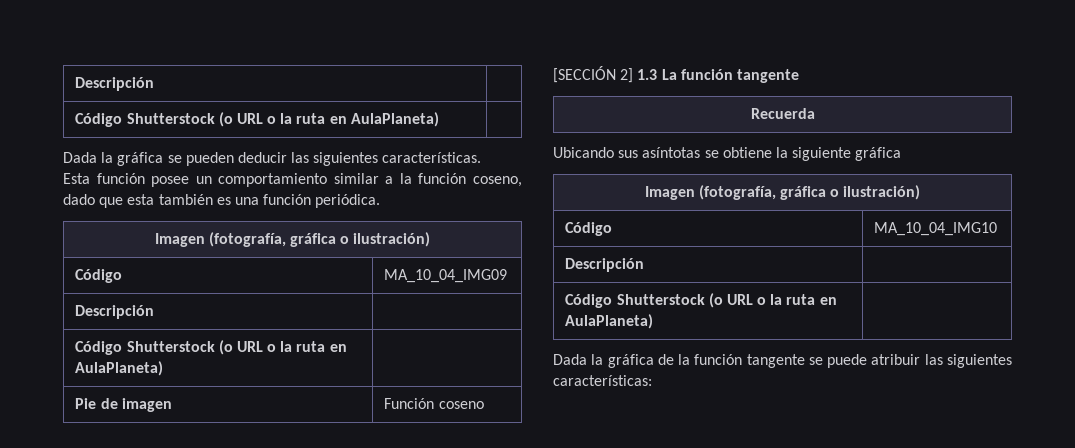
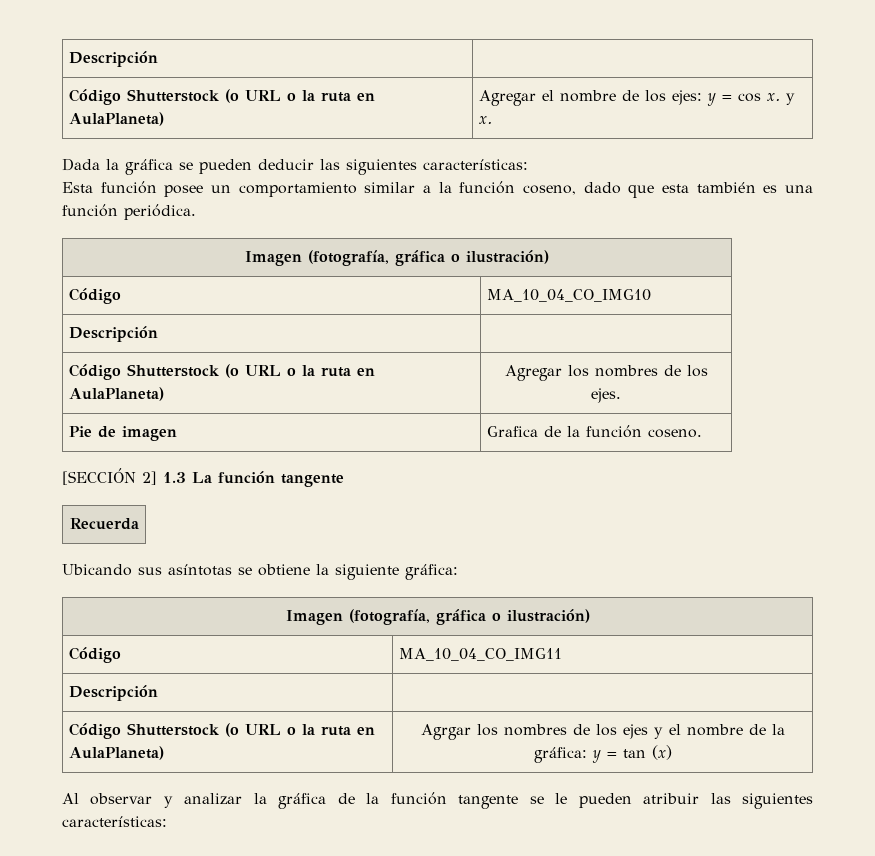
(439, 119) none -> [478,90,795,106] [478,116,492,124] Agregar el nombre de los ejes: y = cos x. y x.
[382,152,482,163] características. -> [423,159,528,170] características:
[384,269,508,283] MA_10_04_IMG09 -> [486,289,651,302] MA_10_04_CO_IMG10
[75,398,172,412] [384,398,484,409] // Pie de imagen | Función coseno -> [504,365,708,381] [591,388,621,403] [68,426,177,441] [486,425,702,438] Agregar los nombres de los ejes. // Pie de imagen | Grafica de la función coseno.
[855,147,902,161] [644,185,921,200] [565,222,613,236] [874,222,998,236] gráfica // Imagen (fotografía, gráfica o ilustración) // Código | MA_10_04_IMG10 -> [405,564,458,580] [285,609,590,625] [68,647,121,663] [398,648,562,661] gráfica: // Imagen (fotografía, gráfica o ilustración) // Código | MA_10_04_CO_IMG11
[553,354,587,365] // Dada -> [420,724,785,740] [533,745,672,763] [62,793,243,808] Agrgar los nombres de los ejes y el nombre de la gráfica: y = tan (x) // Al observar y analizar
[827,354,868,368] puede -> [555,793,632,808] le pueden

